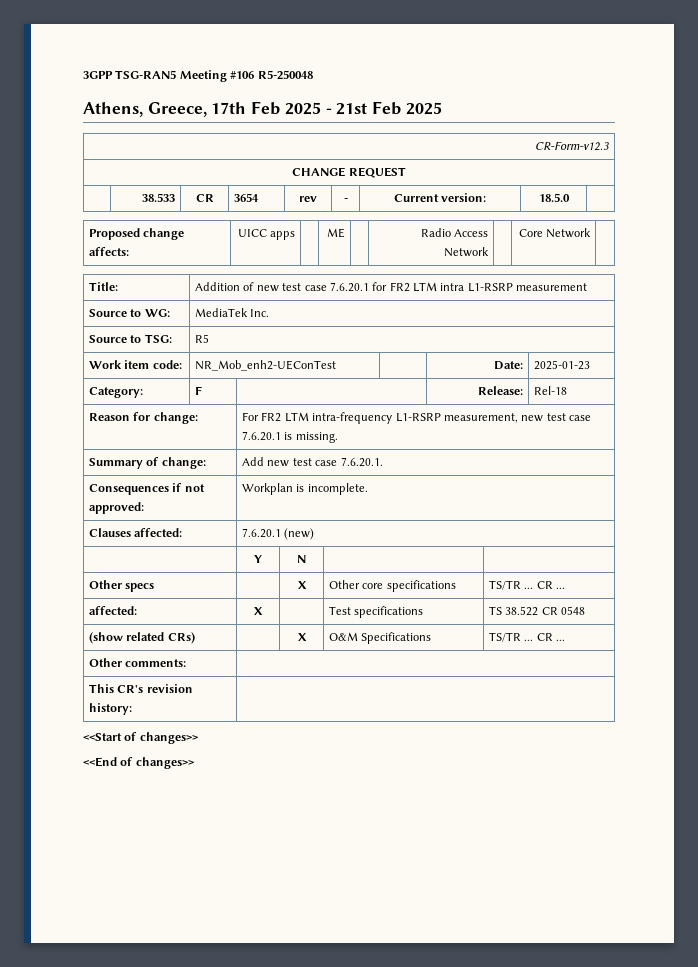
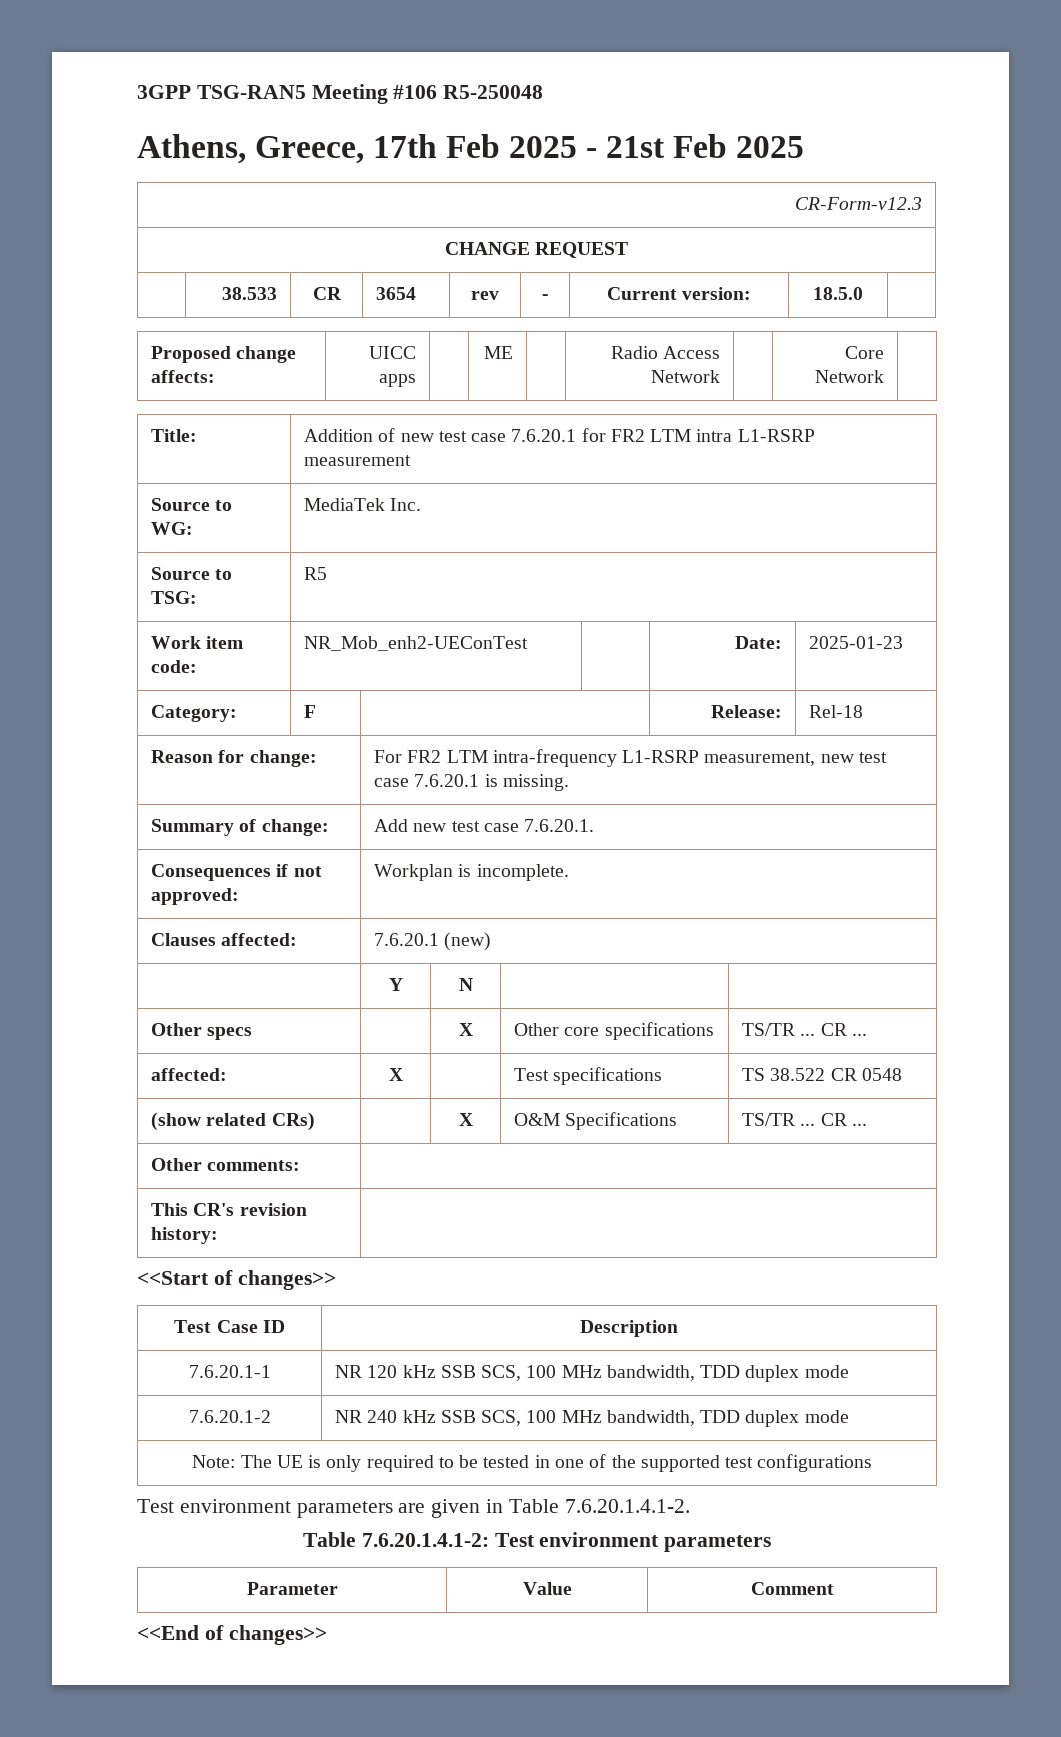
(198, 738) none -> [174,1320,285,1333] [580,1320,678,1337] [188,1365,271,1378] [335,1365,849,1382] [188,1410,271,1423] [335,1410,849,1427] [192,1454,873,1472] [137,1499,690,1518] [302,1532,772,1552] [246,1582,338,1595] [522,1582,572,1595] [750,1582,834,1595] // Test Case ID | Description // 7.6.20.1-1 | NR 120 kHz SSB SCS, 100 MHz bandwidth, TDD duplex mode // 7.6.20.1-2 | NR 240 kHz SSB SCS, 100 MHz bandwidth, TDD duplex mode // Note: The UE is only required to be tested in one of the supported test configurations // Test environment parameters are given in Table 7.6.20.1.4.1-2. // Table 7.6.20.1.4.1-2: Test environment parameters // Parameter | Value | Comment

